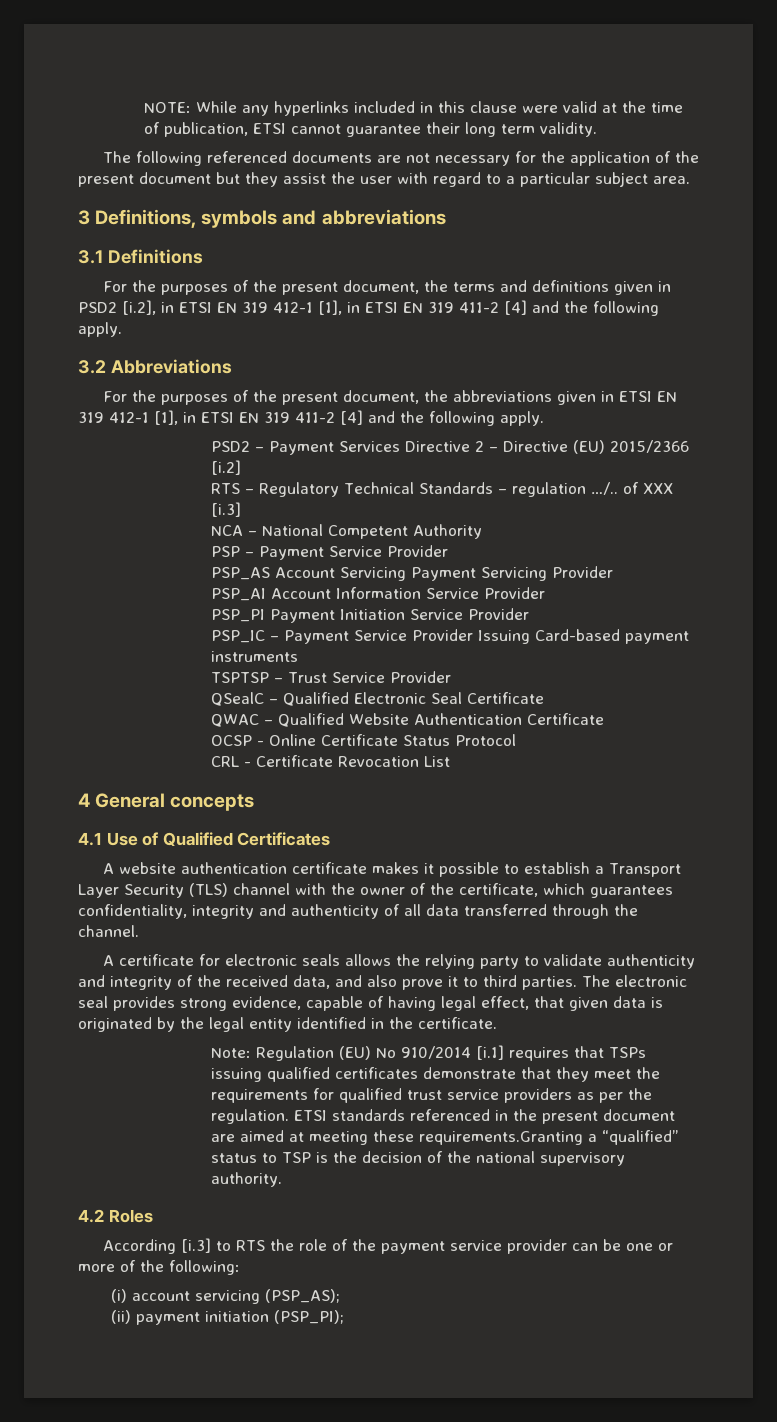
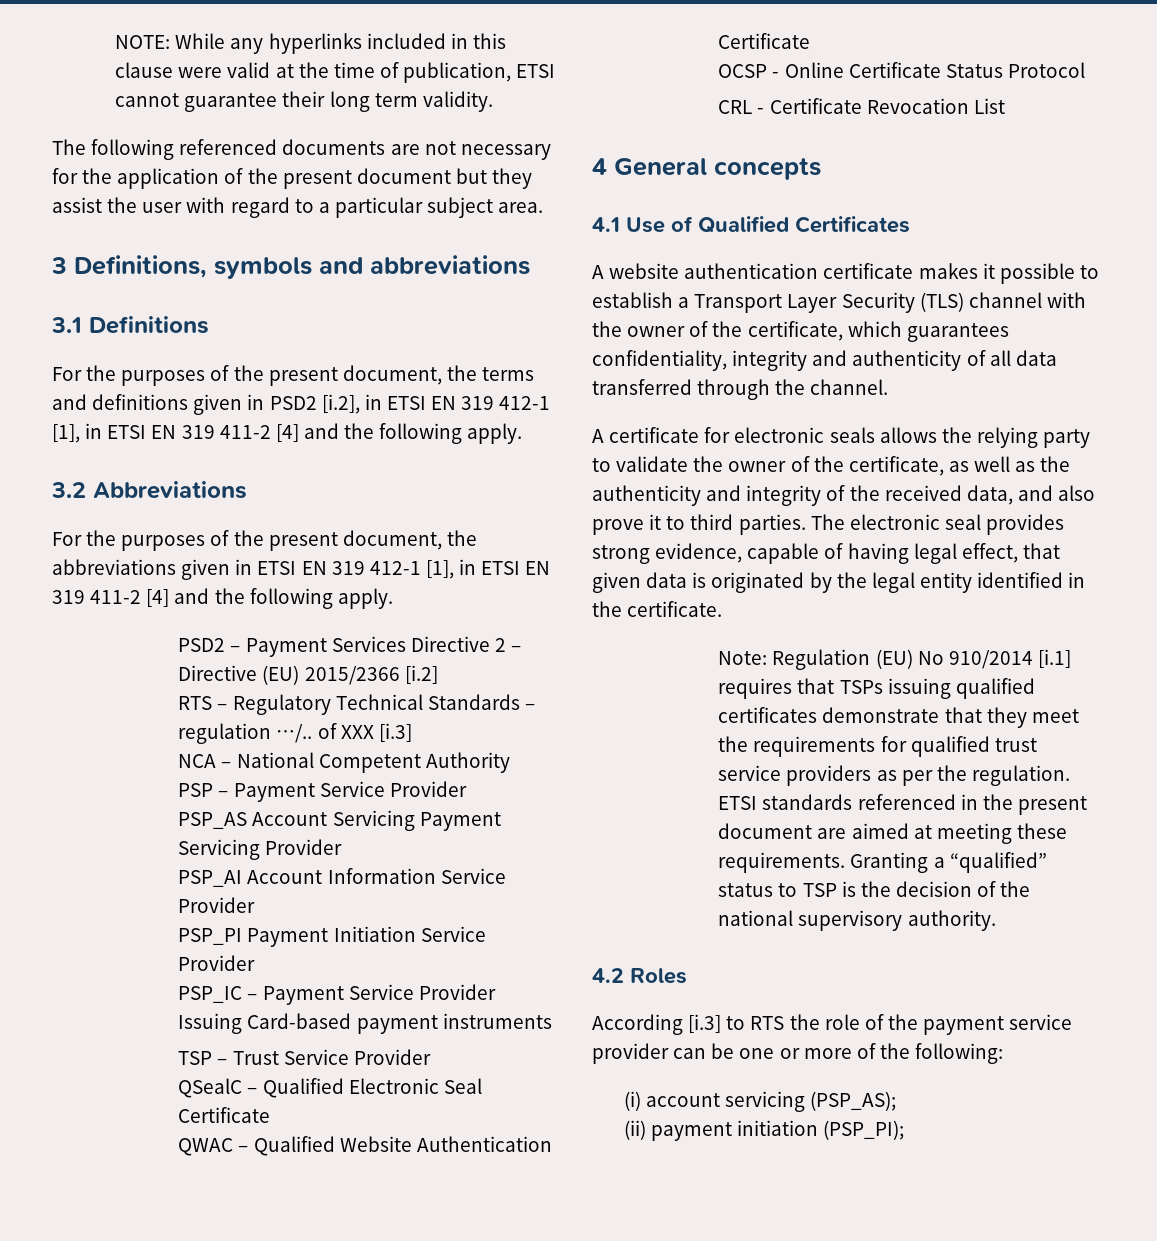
[210,672,269,683] TSPTSP -> [178,1051,213,1065] TSP
(602, 960) none -> [693,456,1071,476] the owner of the certificate, as well as the
[418,1131,583,1145] requirements.Granting -> [718,852,929,873] requirements. Granting

